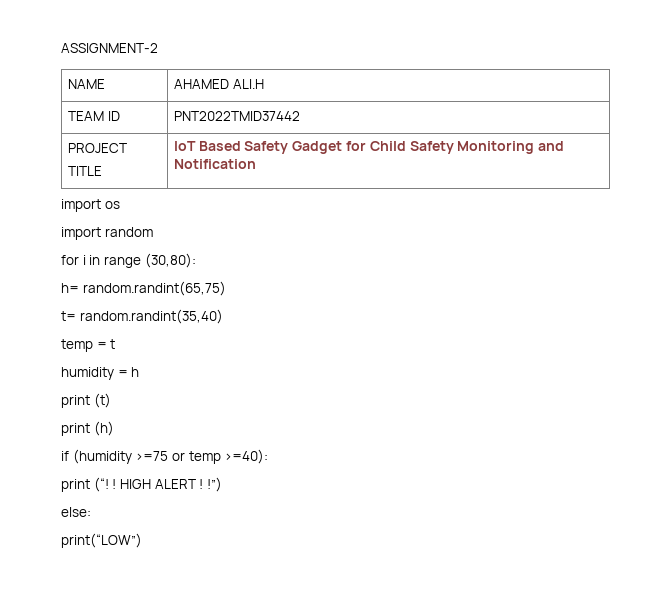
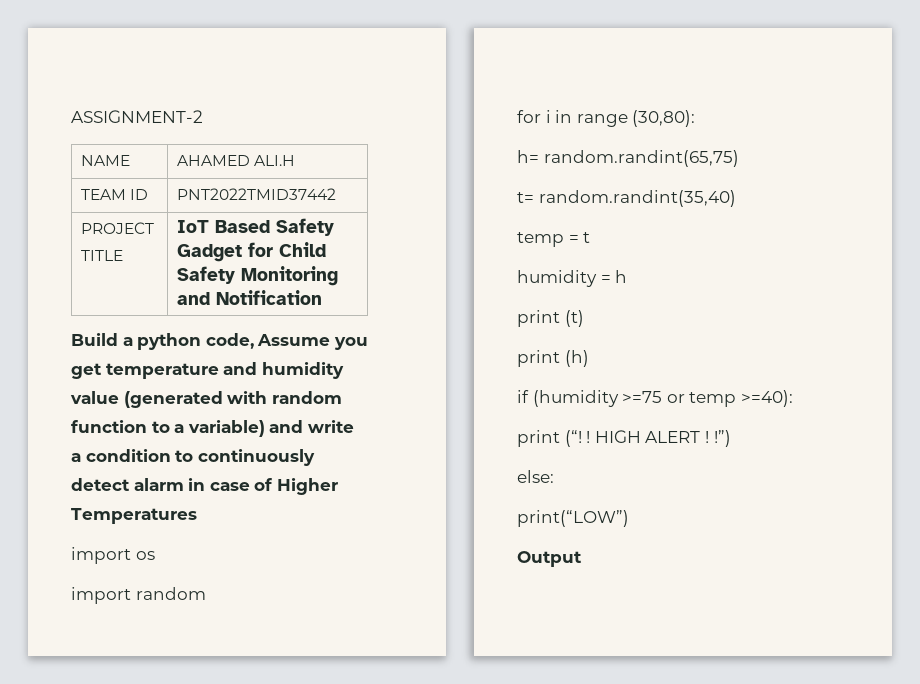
(256, 164) none -> [71,333,368,350] [71,362,344,379] [70,391,342,408] [71,420,354,437] [71,449,315,466] [71,478,338,495] [71,508,197,524] // Build a python code, Assume you get temperature and humidity value (generated with random function to a variable) and write a condition to continuously detect alarm in case of Higher Temperatures
(142, 540) none -> [517,551,582,567] // Output

